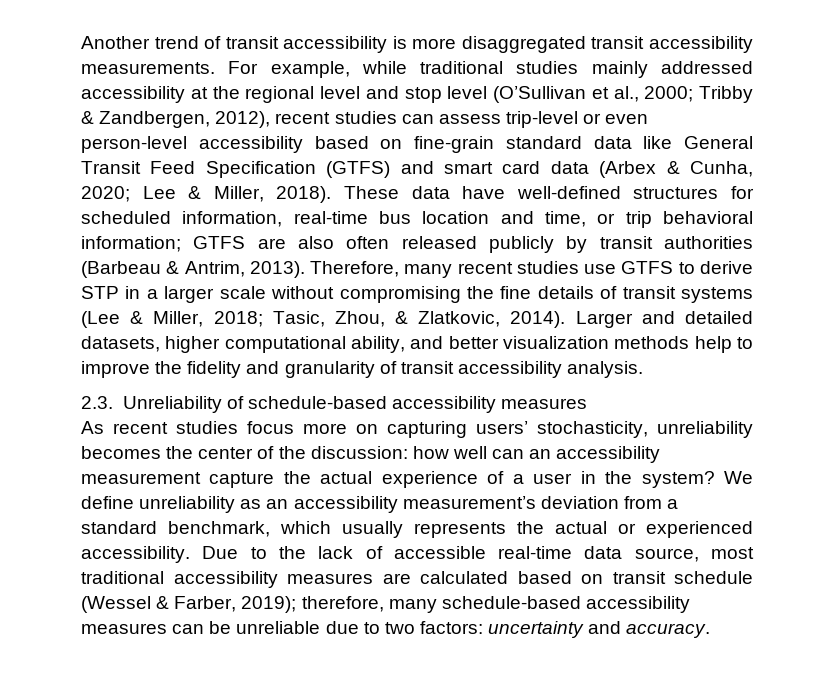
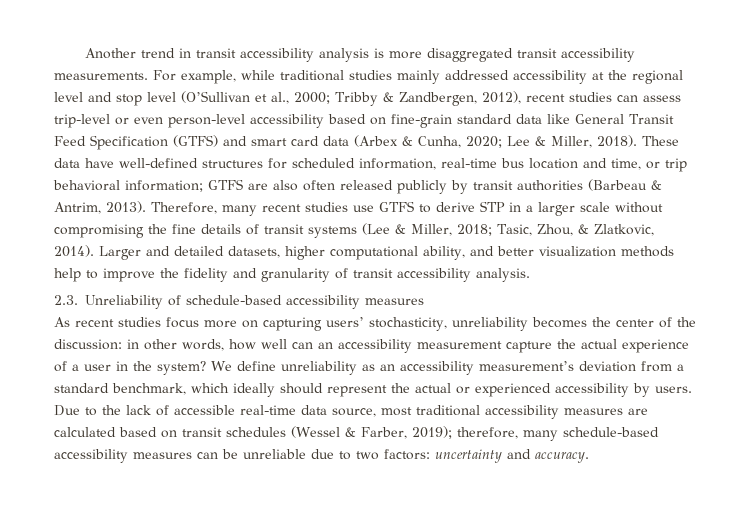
[204,36,388,53] of transit accessibility -> [179,48,370,62] in transit accessibility analysis
(408, 452) none -> [127,339,224,351] in other words,
[342,521,506,538] usually represents -> [233,383,387,397] ideally should represent
[81,546,190,563] accessibility. -> [555,383,692,397] accessibility by users.
[674,571,753,584] schedule -> [226,427,286,437] schedules

